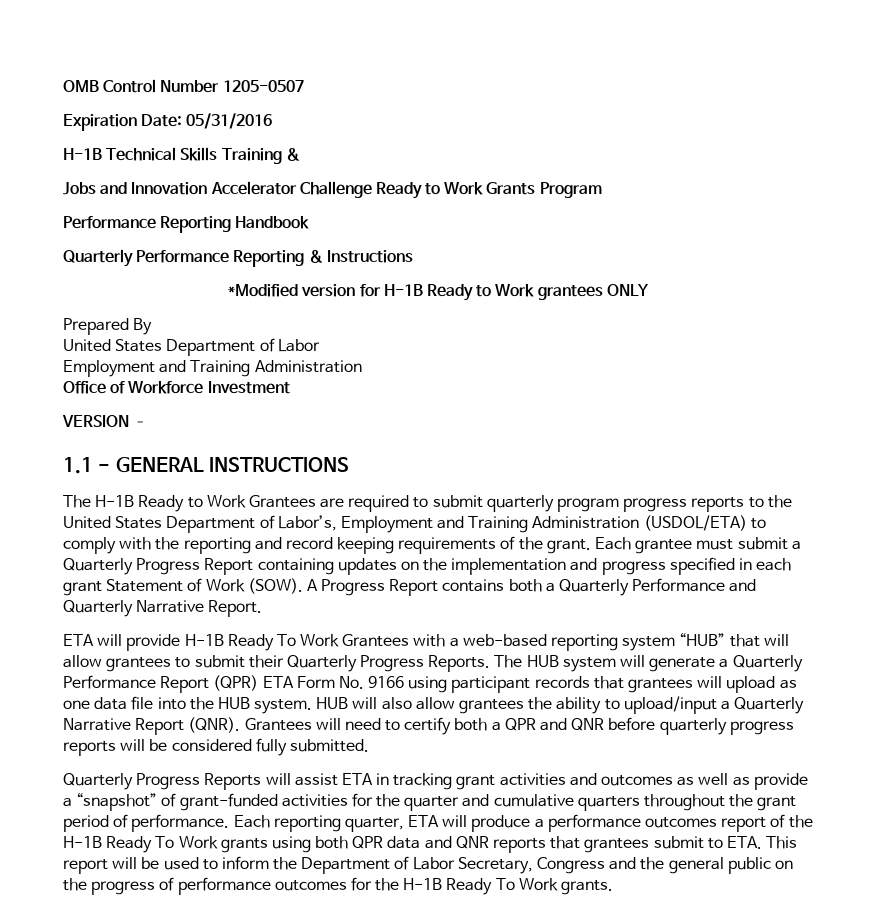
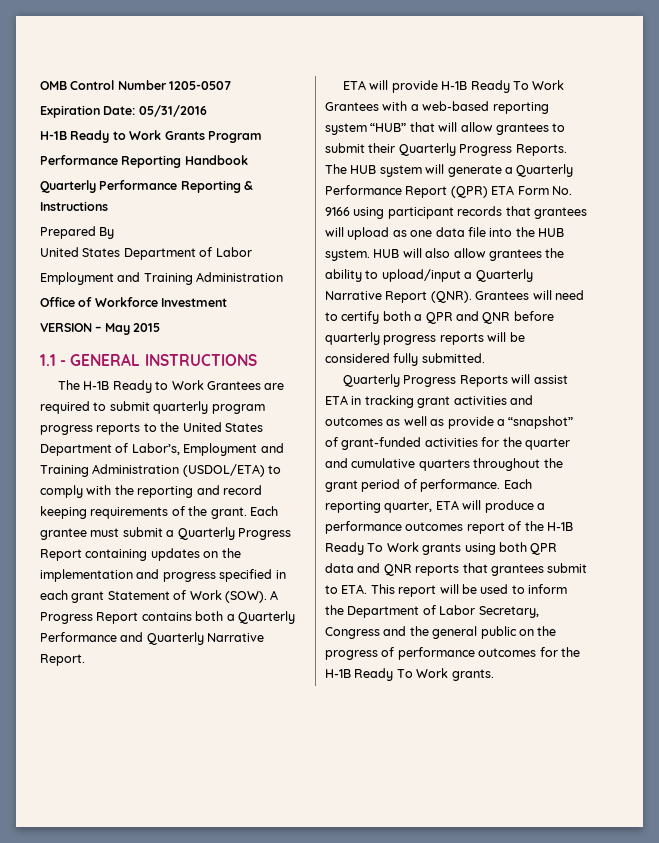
[106,147,300,164] [63,181,372,198] Technical Skills Training & // Jobs and Innovation Accelerator Challenge -> (67, 135) none
[228,284,649,301] // *Modified version for H-1B Ready to Work grantees ONLY -> (108, 206) none
(148, 424) none -> [104,323,161,335] May 2015

